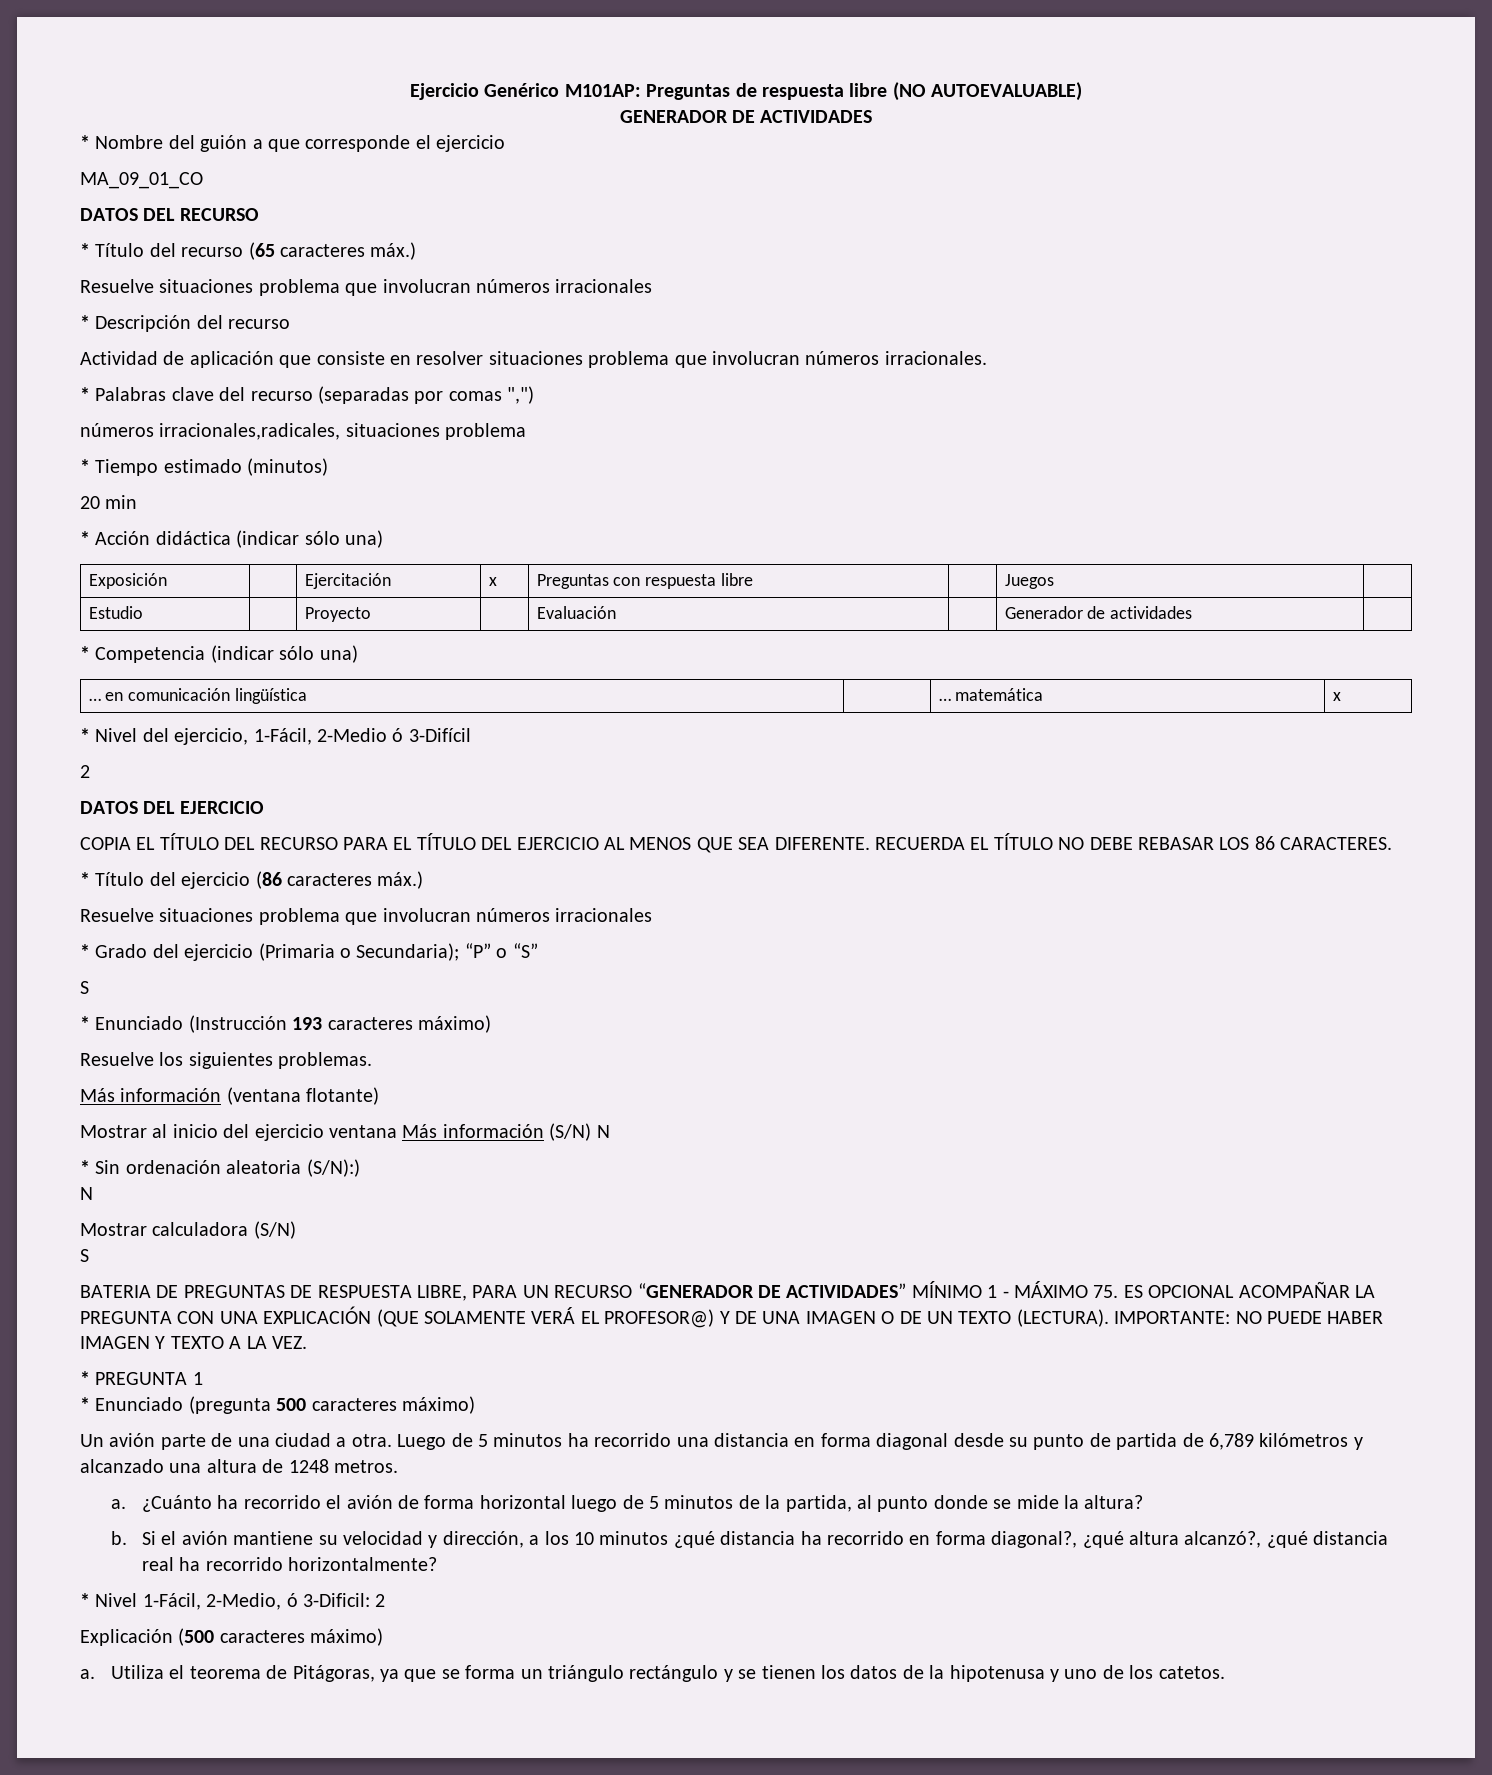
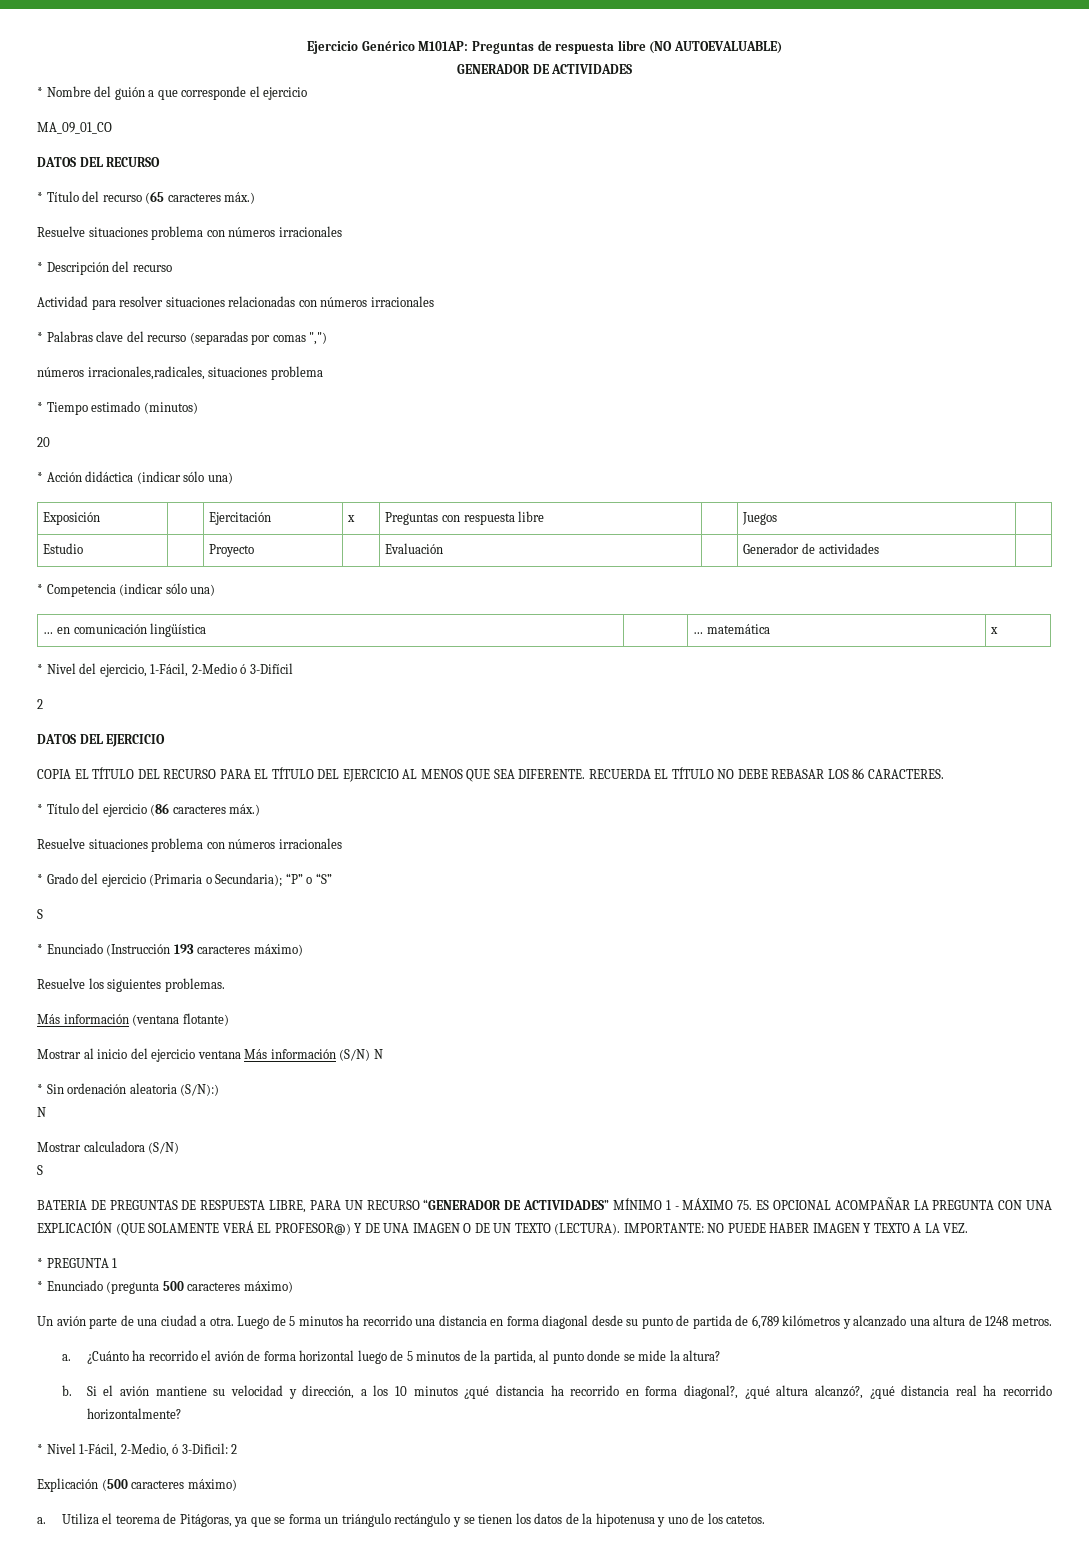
[345,279,471,296] que involucran -> [206,230,225,237] con
[163,351,987,368] de aplicación que consiste en resolver situaciones problema que involucran números irracionales. -> [91,296,434,310] para resolver situaciones relacionadas con números irracionales
[105,495,138,509] min -> (50, 442) none
[345,908,471,925] que involucran -> [206,842,225,849] con

